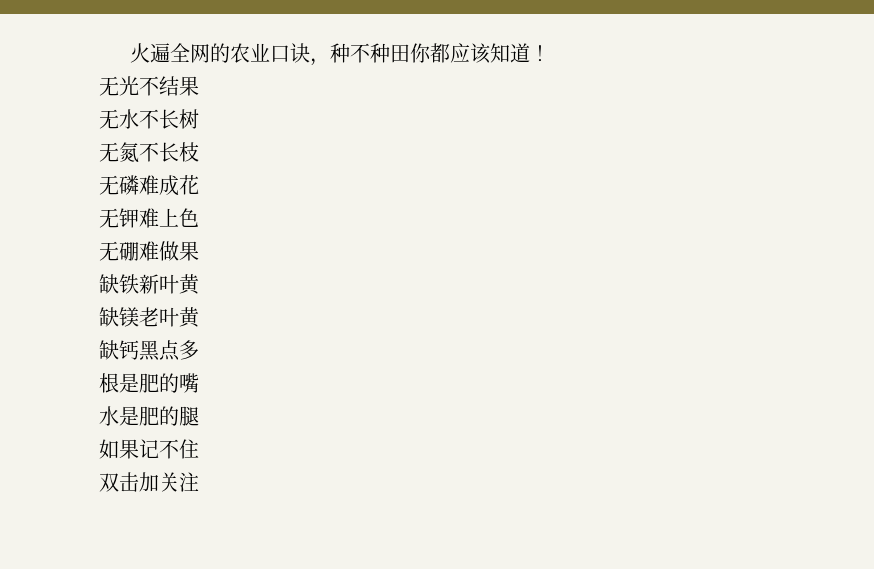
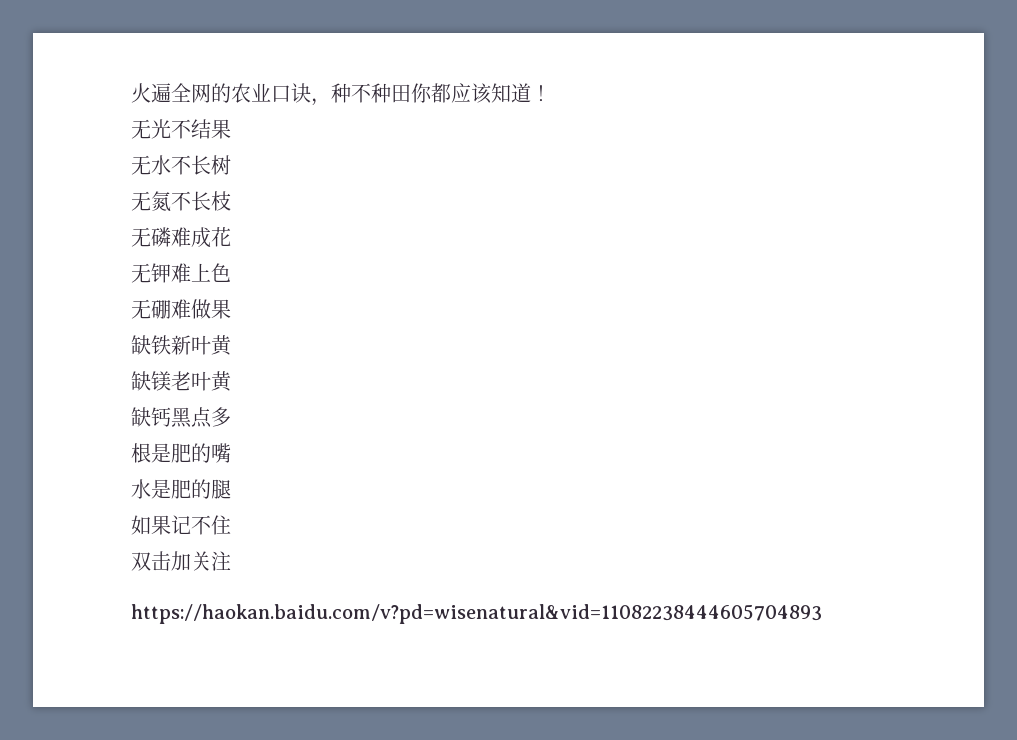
(199, 482) none -> [131,604,822,624] // https://haokan.baidu.com/v?pd=wisenatural&vid=11082238444605704893

